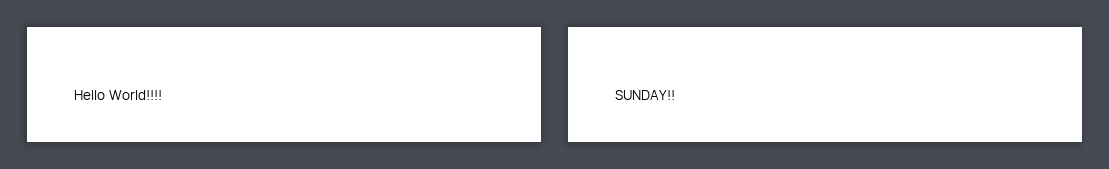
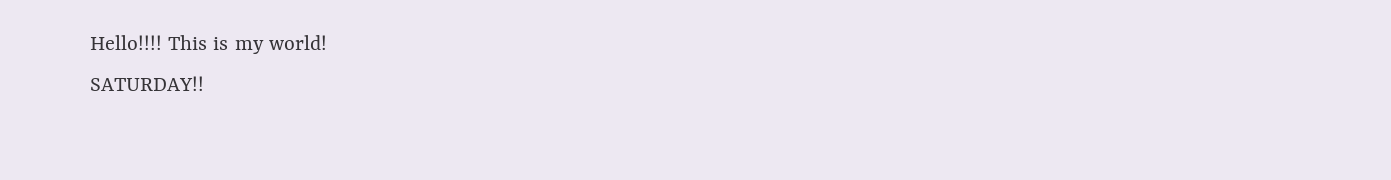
[74,90,162,100] [615,90,675,100] Hello World!!!! // SUNDAY!! -> [90,35,327,54] [90,76,204,91] Hello!!!! This is my world! // SATURDAY!!

